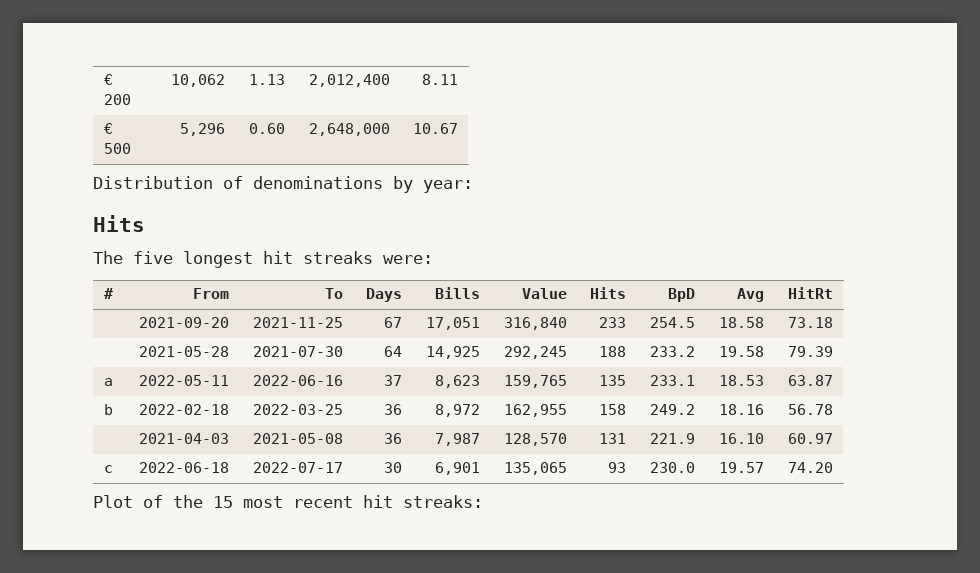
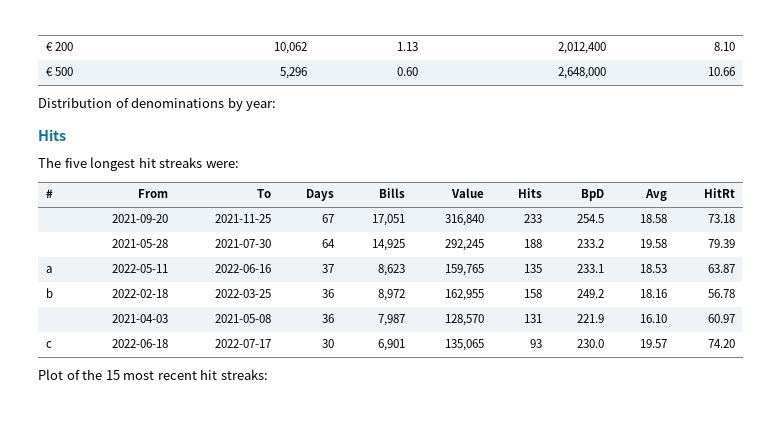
[421,74,458,85] 8.11 -> [713,42,735,51] 8.10
[412,123,458,134] 10.67 -> [707,67,735,76] 10.66

